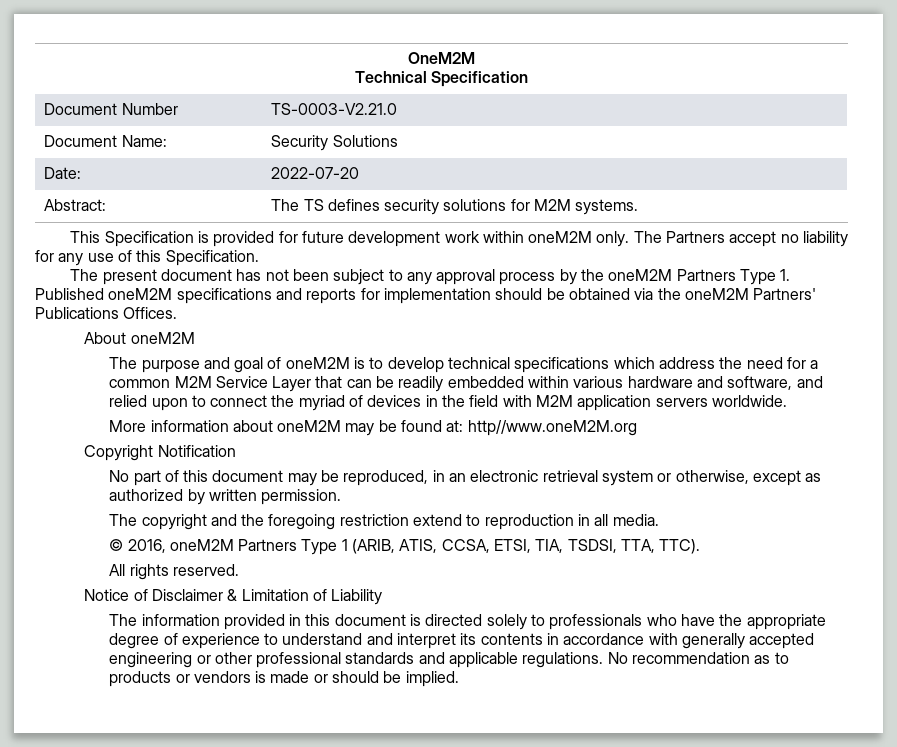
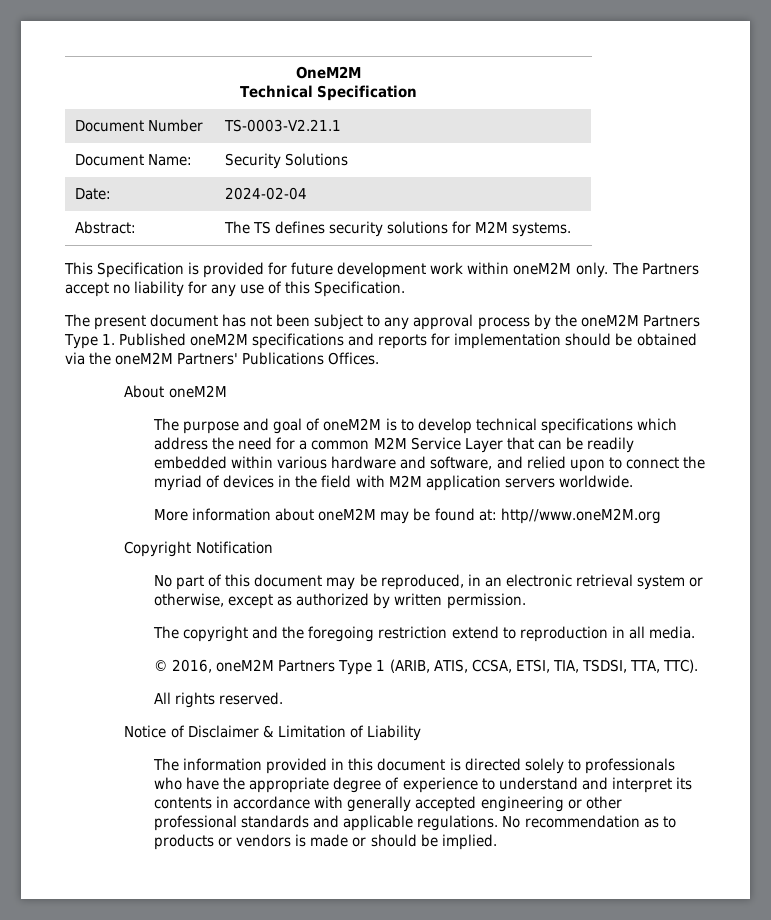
[271,103,398,115] TS-0003-V2.21.0 -> [224,119,342,132] TS-0003-V2.21.1
[271,167,360,179] 2022-07-20 -> [225,187,308,200] 2024-02-04

